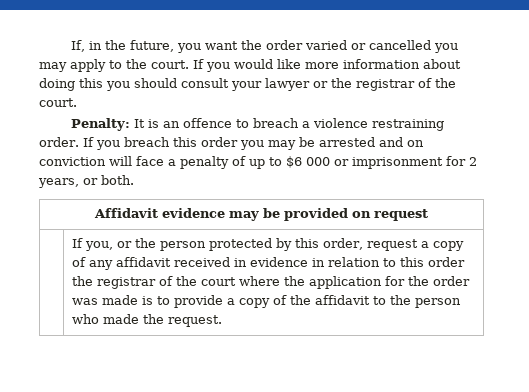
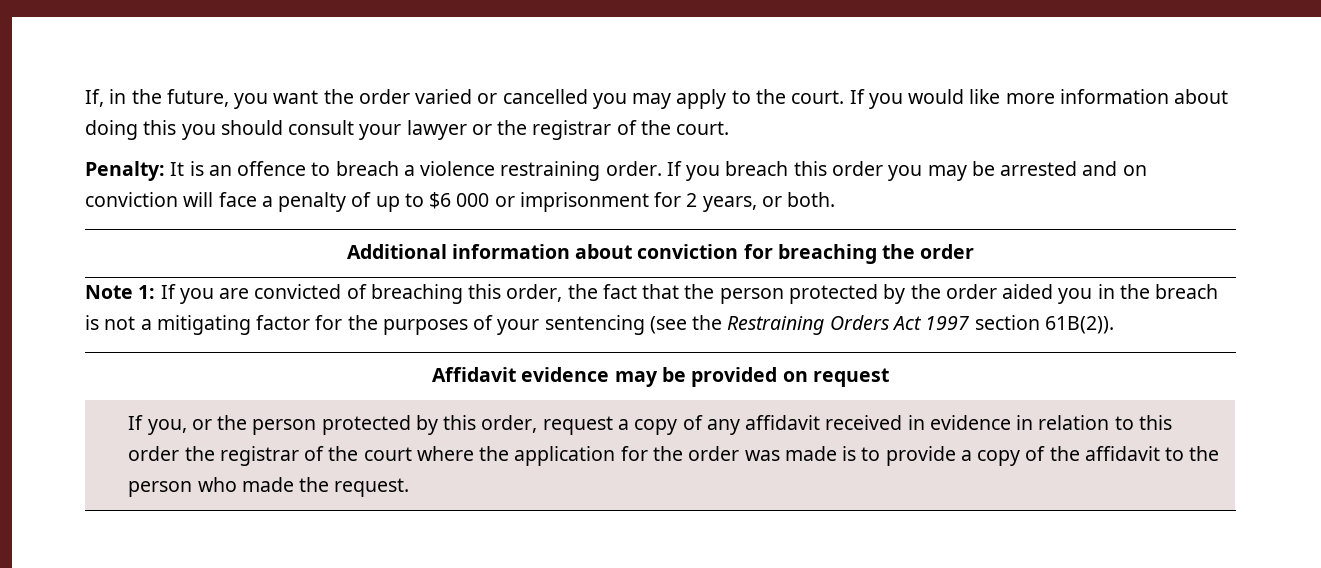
(134, 180) none -> [346,244,975,264] [85,284,1219,304] [85,315,1114,335] // Additional information about conviction for breaching the order // Note 1: If you are convicted of breaching this order, the fact that the person protected by the order aided you in the breach is not a mitigating factor for the purposes of your sentencing (see the Restraining Orders Act 1997 section 61B(2)).

